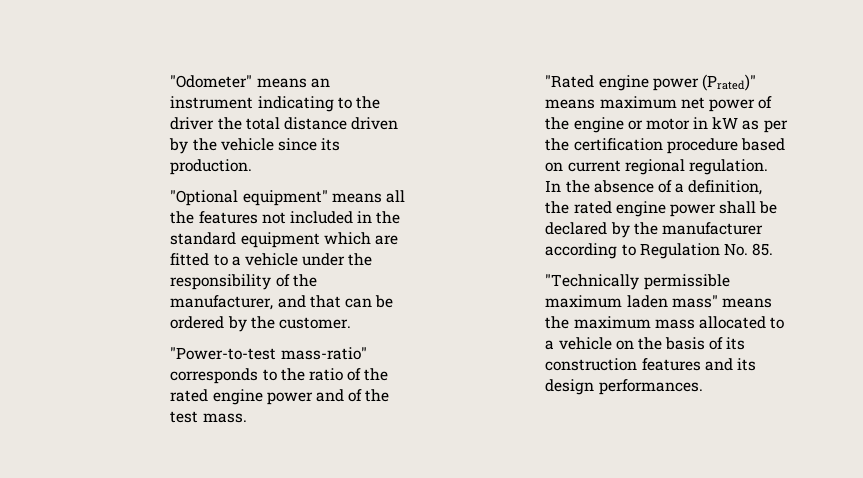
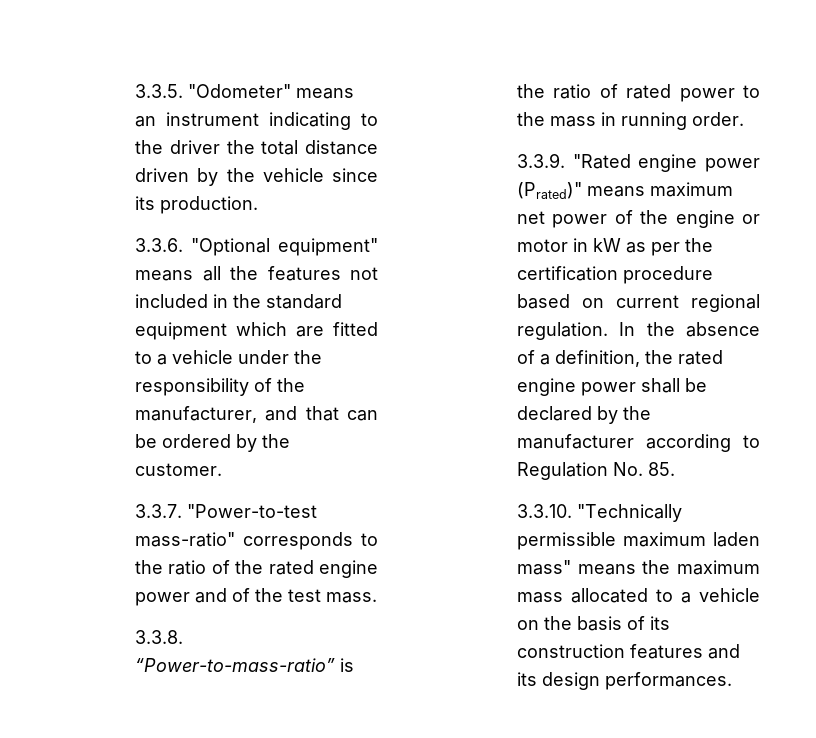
(170, 81) none -> [135,84,184,98] 3.3.5.
(253, 167) none -> [135,238,184,252] 3.3.6.
(351, 323) none -> [135,504,183,518] 3.3.7.
(247, 418) none -> [135,630,184,644] [135,658,355,672] [517,84,760,102] [517,112,745,130] [517,153,566,168] 3.3.8. “Power-to-mass-ratio” is the ratio of rated power to the mass in running order. // 3.3.9.
(774, 249) none -> [517,504,573,518] 3.3.10.

